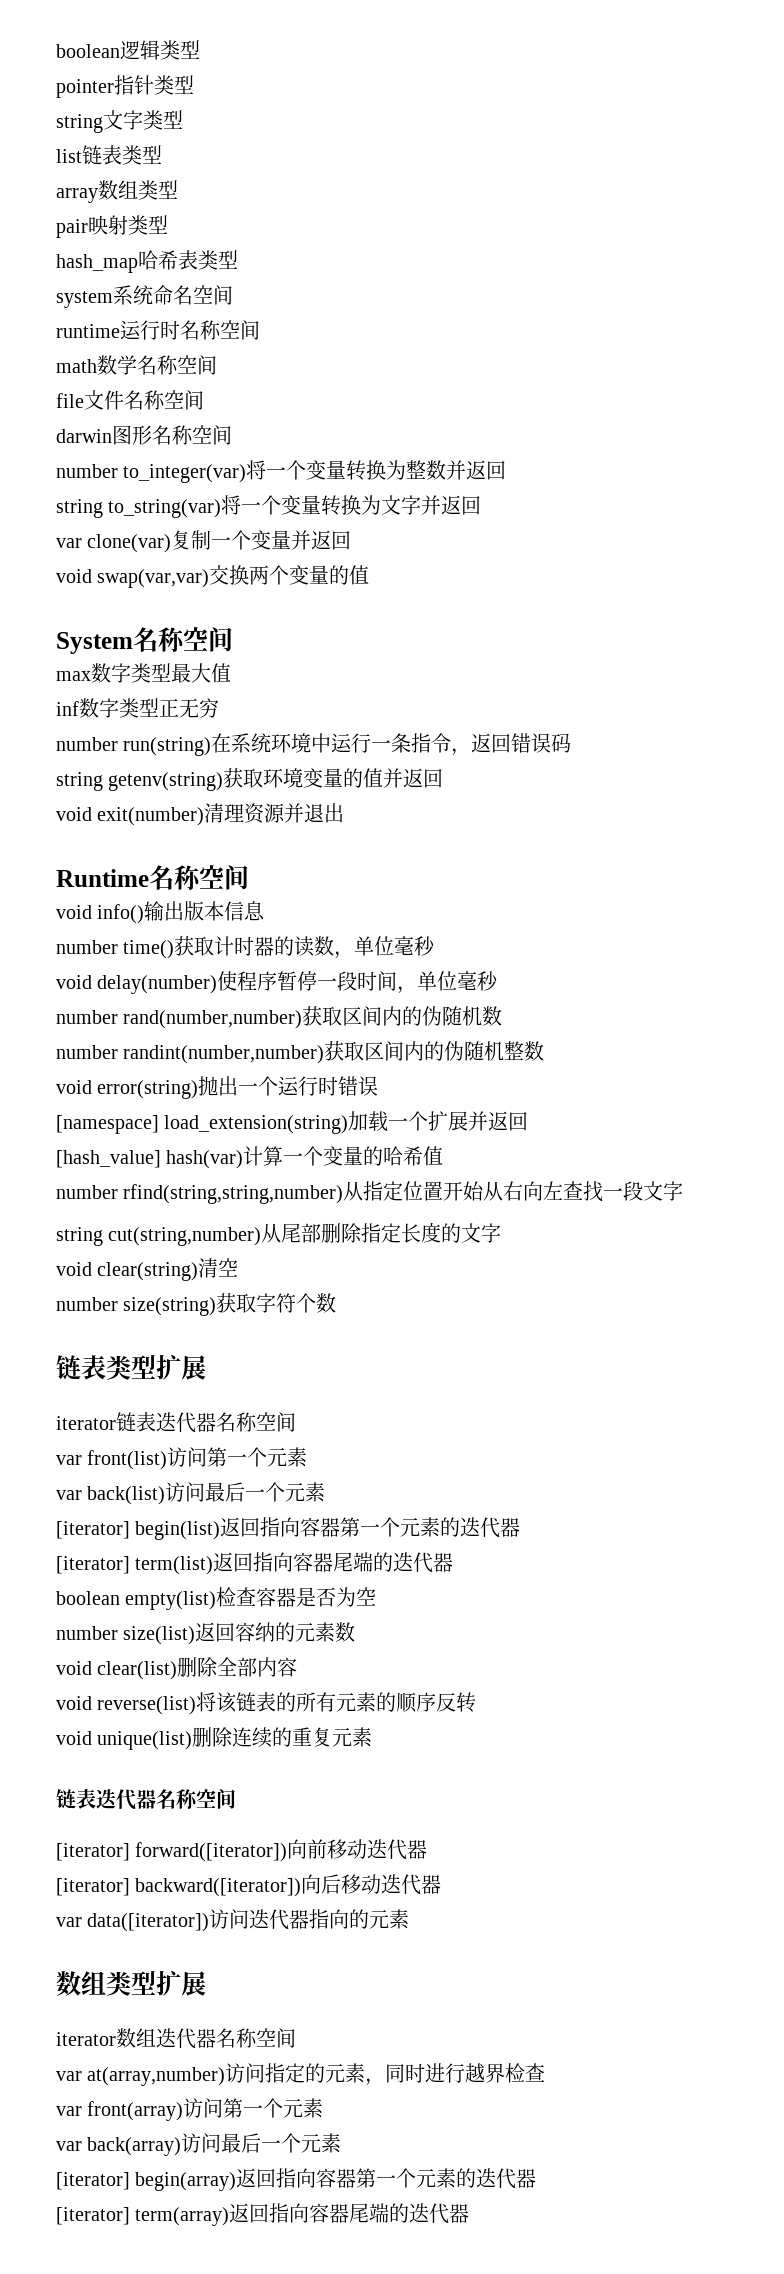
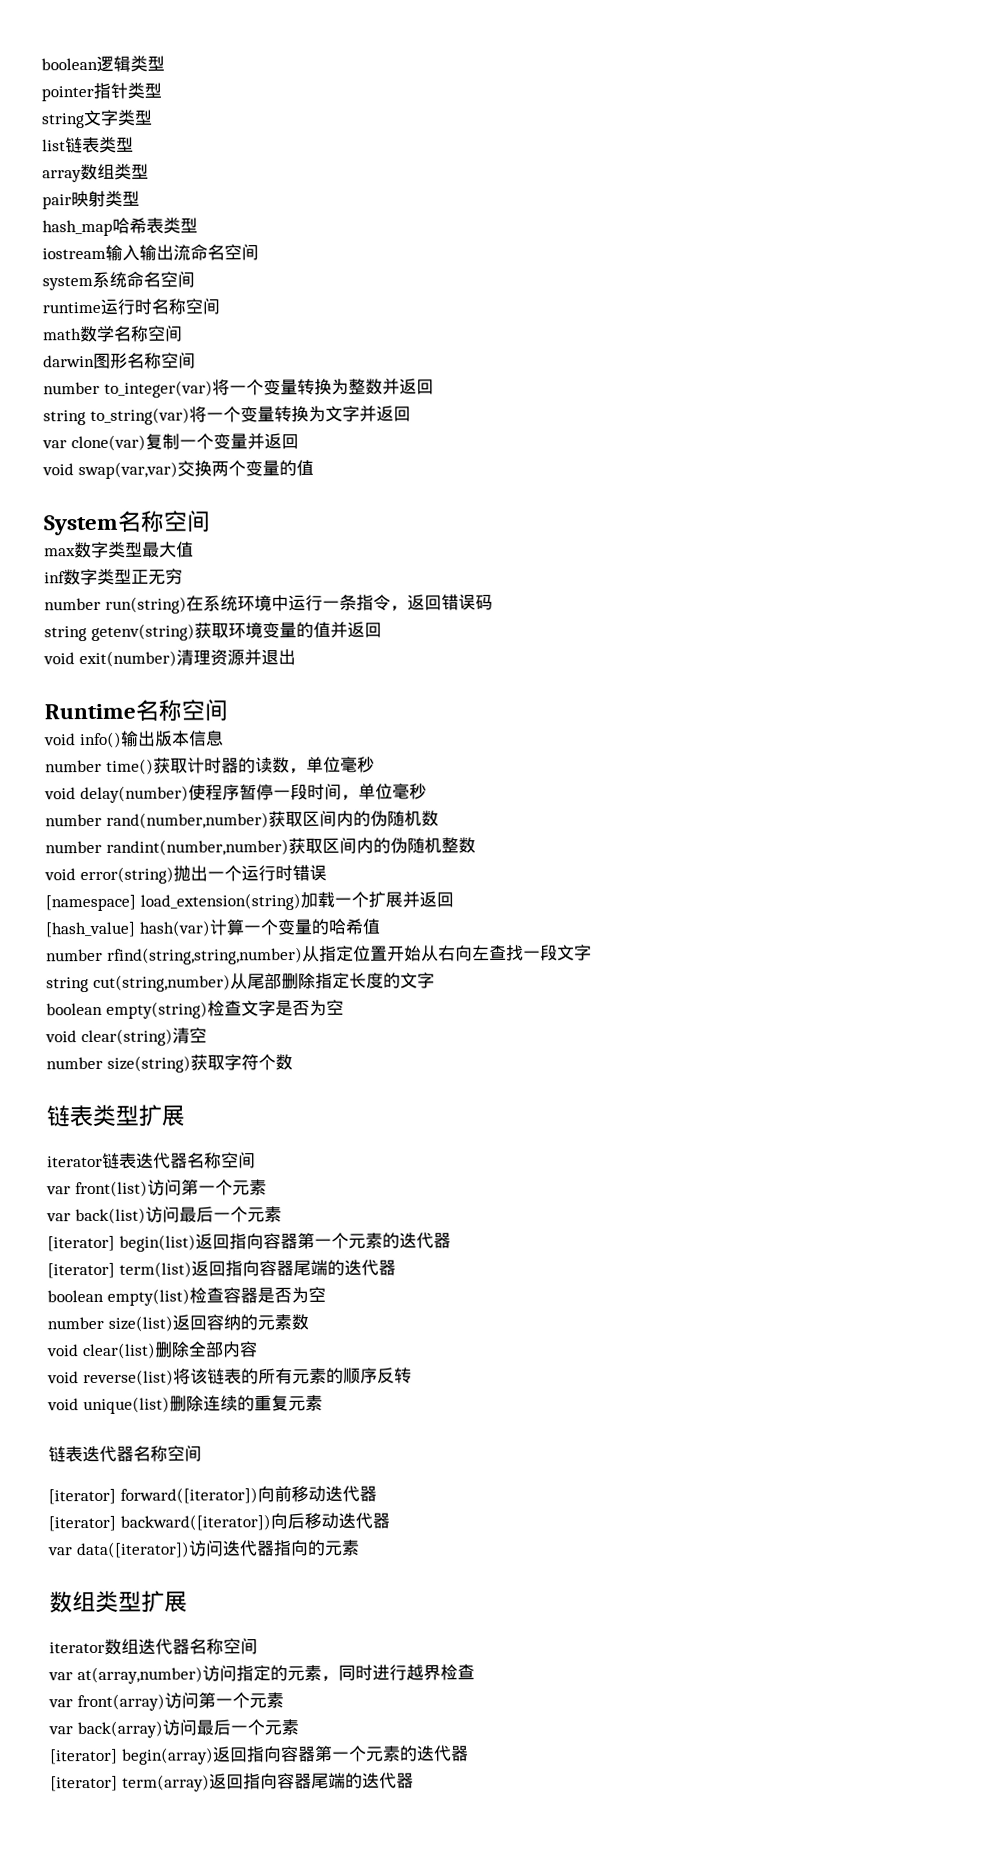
(238, 259) none -> [42,244,259,261] // iostream输入输出流命名空间
[56,390,204,410] // file文件名称空间 -> (183, 333) none
(502, 1233) none -> [46,999,344,1019] // boolean empty(string)检查文字是否为空

